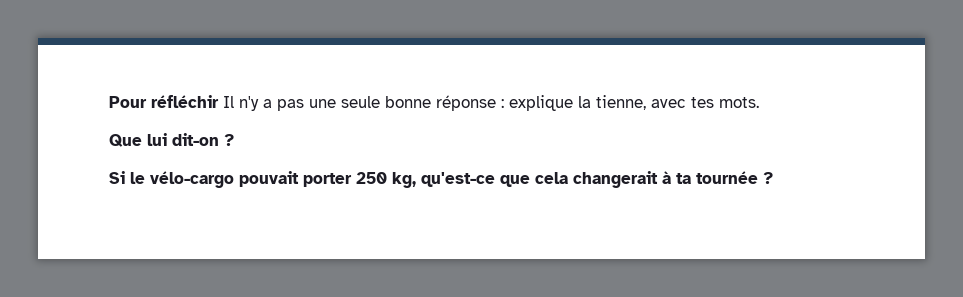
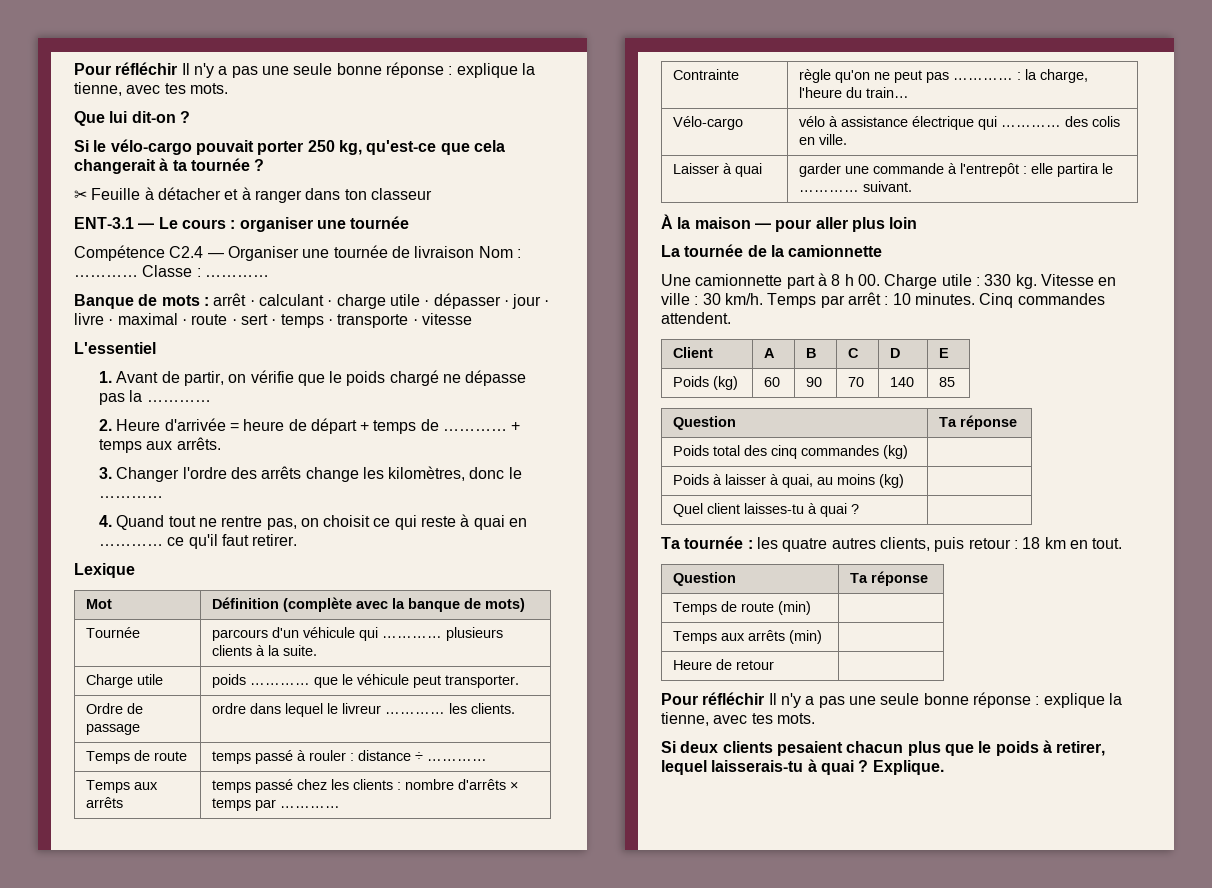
(773, 178) none -> [74,187,432,203] [74,216,410,232] [74,245,521,261] [74,265,269,277] [74,293,550,309] [74,313,472,328] [74,342,156,354] [98,370,527,386] [98,390,211,405] [98,418,521,434] [98,437,221,453] [98,466,522,482] [98,496,163,498] [98,514,528,530] [98,534,298,549] [74,563,135,578] [86,599,113,609] [212,597,526,612] [86,627,141,638] [212,627,504,641] [212,645,318,656] [86,674,164,688] [212,674,520,688] [86,703,144,714] [86,724,141,735] [212,703,516,717] [86,750,188,764] [212,750,488,764] [86,780,159,793] [86,797,124,808] [212,779,519,793] [212,798,341,811] [673,69,740,80] [799,69,1089,83] [799,87,910,98] [673,116,744,130] [799,116,1121,130] [799,134,848,145] [673,163,763,177] [799,163,1114,177] [799,181,913,192] [661,214,918,232] [661,244,883,257] [661,273,1117,289] [661,292,1105,308] [661,312,731,324] [673,347,714,358] [764,348,776,358] [806,348,817,358] [848,348,860,358] [890,348,901,358] [939,348,950,358] [673,376,739,390] [764,377,781,387] [806,377,823,387] [848,377,865,387] [890,377,915,387] [939,377,956,387] [673,416,737,430] [939,415,1018,430] [673,445,909,459] [673,474,905,488] [673,503,860,517] [661,536,1123,552] [673,572,737,586] [850,571,929,586] [673,601,812,615] [673,630,823,644] [673,659,775,670] [661,692,1122,708] [661,712,815,726] [661,740,1106,756] [661,759,944,775] // ✂ Feuille à détacher et à ranger dans ton classeur // ENT-3.1 — Le cours : organiser une tournée // Compétence C2.4 — Organiser une tournée de livraison Nom : ………… Classe : ………… // Banque de mots : arrêt · calculant · charge utile · dépasser · jour · livre · maximal · route · sert · temps · transporte · vitesse // L'essentiel // 1. Avant de partir, on vérifie que le poids chargé ne dépasse pas la ………… // 2. Heure d'arrivée = heure de départ + temps de ………… + temps aux arrêts. // 3. Changer l'ordre des arrêts change les kilomètres, donc le ………… // 4. Quand tout ne rentre pas, on choisit ce qui reste à quai en ………… ce qu'il faut retirer. // Lexique // Mot | Définition (complète avec la banque de mots) // Tournée | parcours d'un véhicule qui ………… plusieurs clients à la suite. // Charge utile | poids ………… que le véhicule peut transporter. // Ordre de passage | ordre dans lequel le livreur ………… les clients. // Temps de route | temps passé à rouler : distance ÷ ………… // Temps aux arrêts | temps passé chez les clients : nombre d'arrêts × temps par ………… // Contrainte | règle qu'on ne peut pas ………… : la charge, l'heure du train… // Vélo-cargo | vélo à assistance électrique qui ………… des colis en ville. // Laisser à quai | garder une commande à l'entrepôt : elle partira le ………… suivant. // À la maison — pour aller plus loin // La tournée de la camionnette // Une camionnette part à 8 h 00. Charge utile : 330 kg. Vitesse en ville : 30 km/h. Temps par arrêt : 10 minutes. Cinq commandes attendent. // Client | A | B | C | D | E // Poids (kg) | 60 | 90 | 70 | 140 | 85 // Question | Ta réponse // Poids total des cinq commandes (kg) | // Poids à laisser à quai, au moins (kg) | // Quel client laisses-tu à quai ? | // Ta tournée : les quatre autres clients, puis retour : 18 km en tout. // Question | Ta réponse // Temps de route (min) | // Temps aux arrêts (min) | // Heure de retour | // Pour réfléchir Il n'y a pas une seule bonne réponse : explique la tienne, avec tes mots. // Si deux clients pesaient chacun plus que le poids à retirer, lequel laisserais-tu à quai ? Explique.

